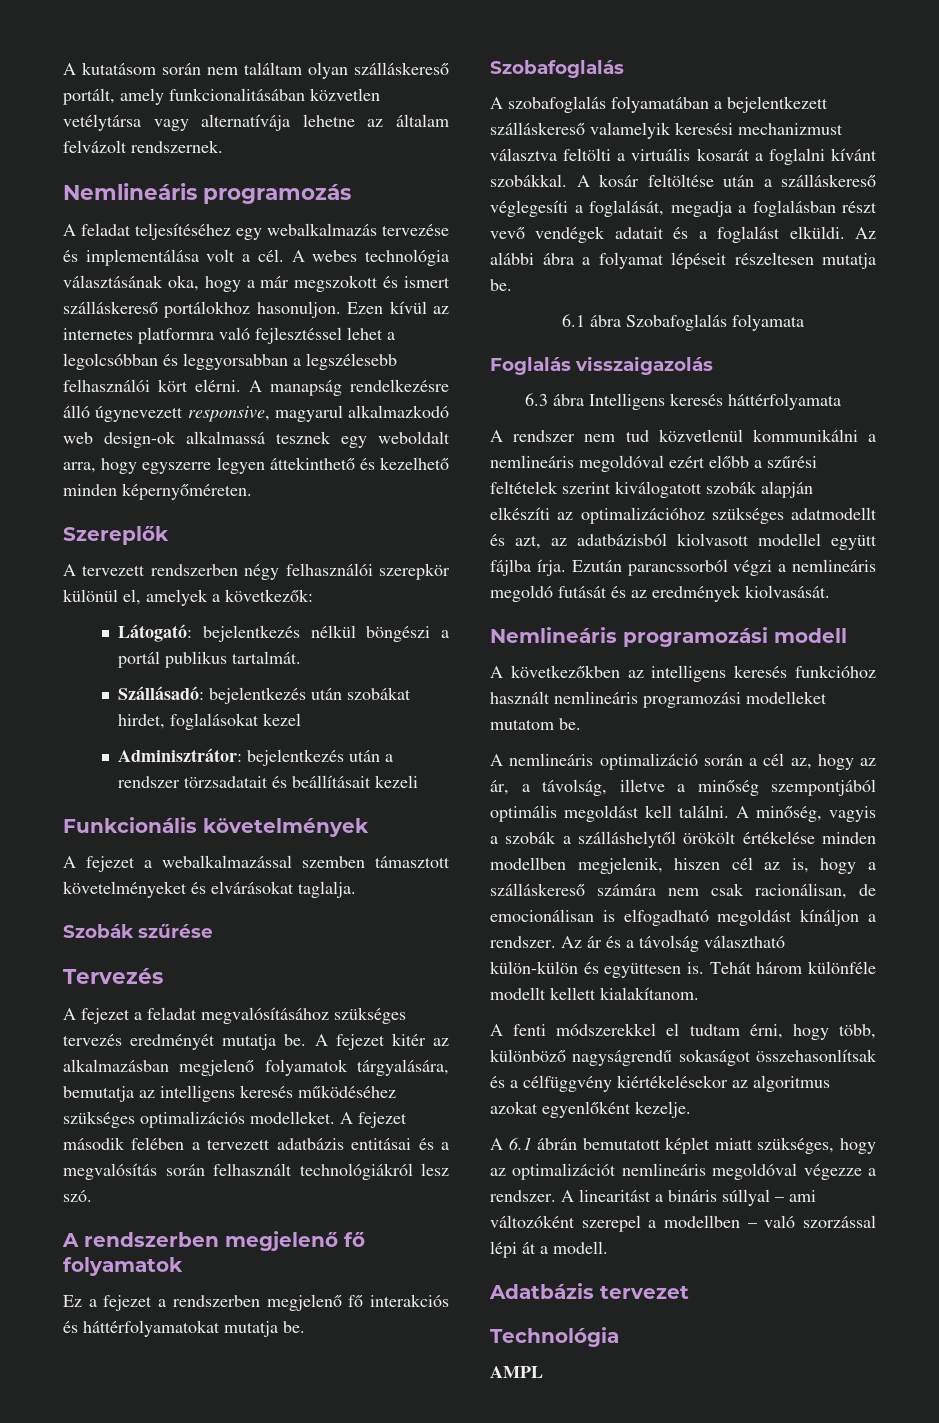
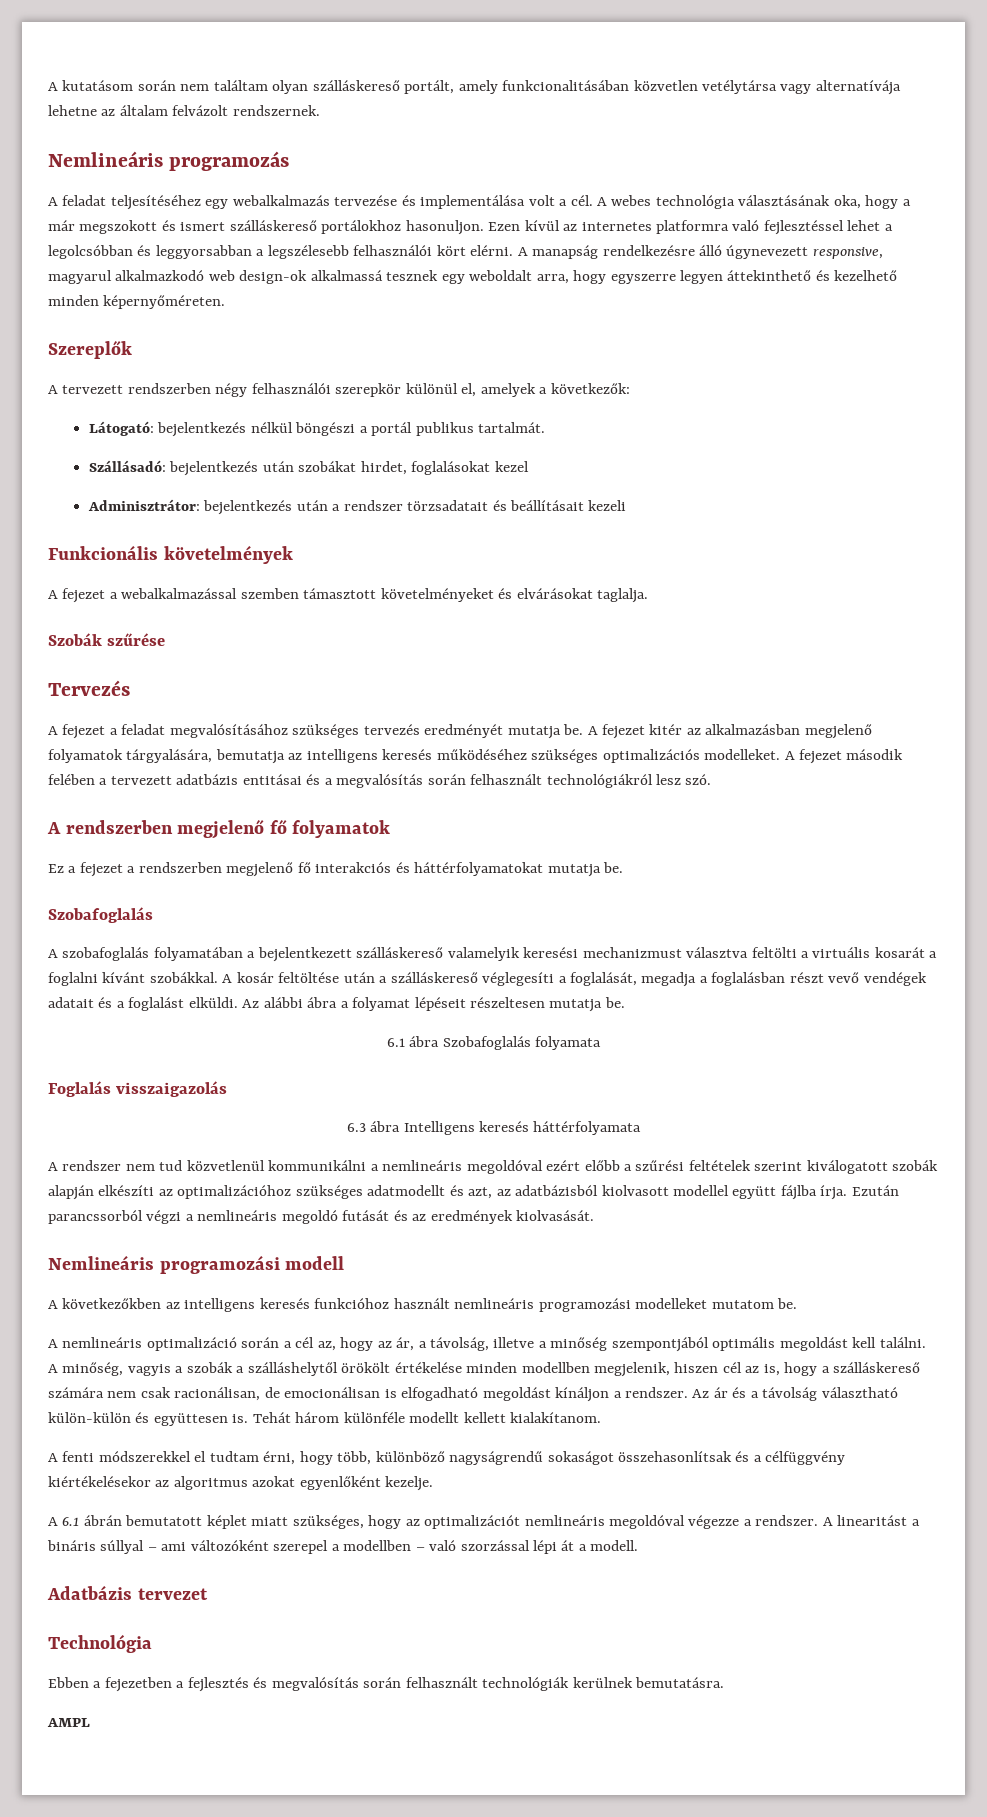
(619, 1337) none -> [48,1677,725,1692] // Ebben a fejezetben a fejlesztés és megvalósítás során felhasznált technológiák kerülnek bemutatásra.

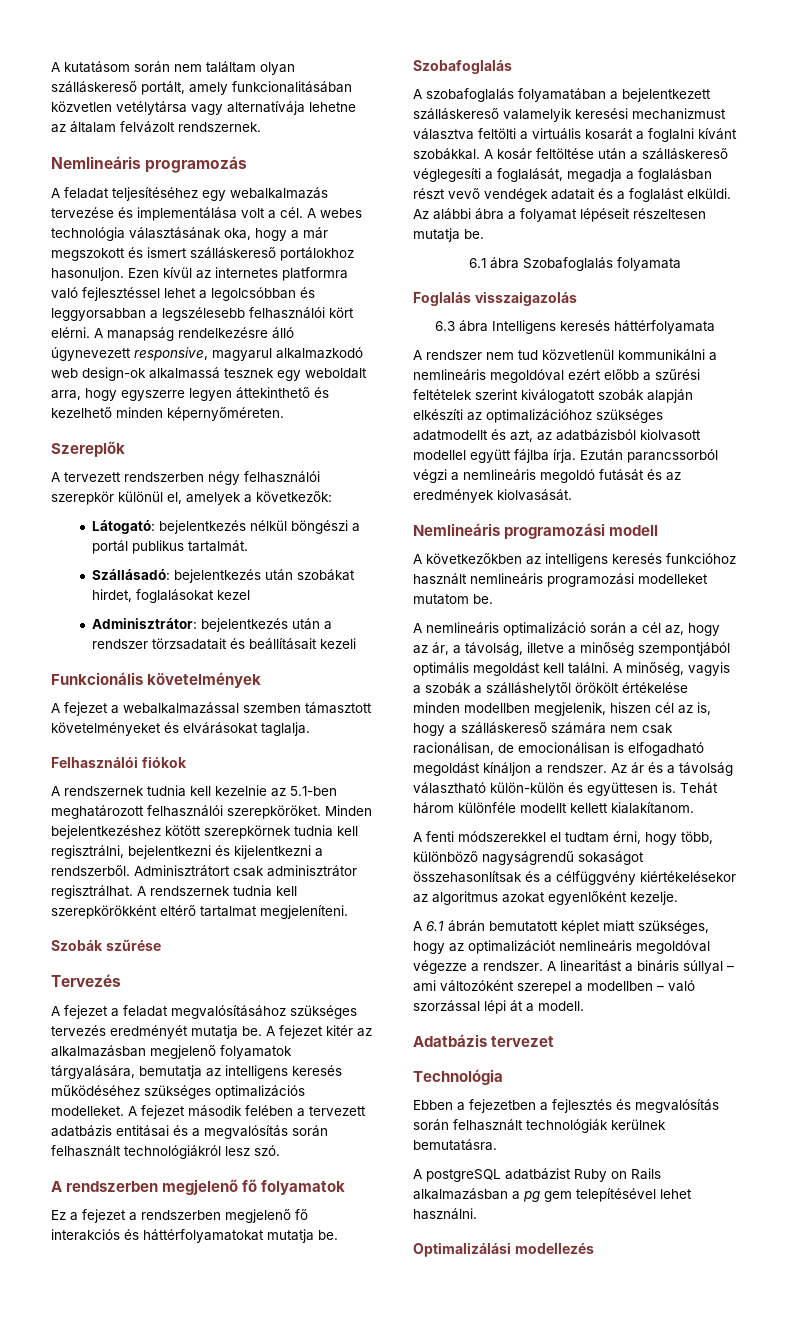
(649, 595) none -> [51,756,187,768] [51,785,337,797] [51,805,372,819] [51,825,358,839] [51,845,323,859] [51,865,357,877] [51,885,297,899] [51,905,348,919] // Felhasználói fiókok // A rendszernek tudnia kell kezelnie az 5.1-ben meghatározott felhasználói szerepköröket. Minden bejelentkezéshez kötött szerepkörnek tudnia kell regisztrálni, bejelentkezni és kijelentkezni a rendszerből. Adminisztrátort csak adminisztrátor regisztrálhat. A rendszernek tudnia kell szerepkörökként eltérő tartalmat megjeleníteni.
[47,1718,90,1727] AMPL -> [413,1168,661,1182] [413,1188,692,1202] [413,1208,477,1220] [413,1242,594,1257] A postgreSQL adatbázist Ruby on Rails alkalmazásban a pg gem telepítésével lehet használni. // Optimalizálási modellezés

